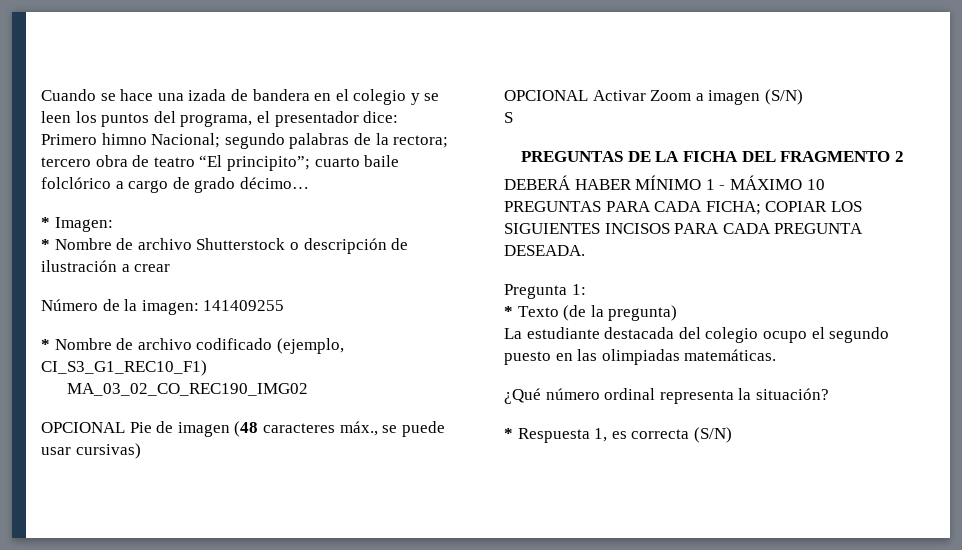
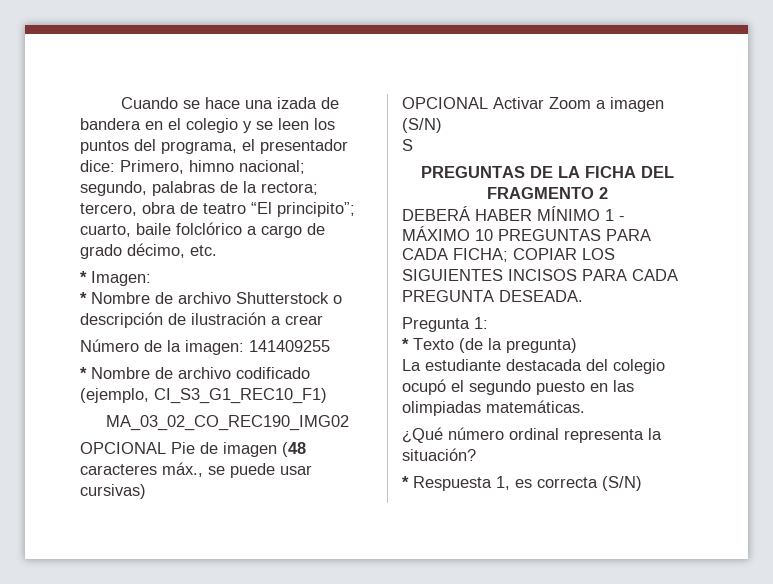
[41,133,285,149] Primero himno Nacional; segundo -> [120,160,305,174] [80,181,147,196] Primero, himno nacional; segundo,
[41,157,91,167] tercero -> [80,203,137,216] tercero,
[314,157,360,167] cuarto -> [80,224,131,237] cuarto,
[239,177,309,189] décimo… -> [127,243,217,258] décimo, etc.
[762,331,807,343] ocupo -> [402,379,446,395] ocupó

